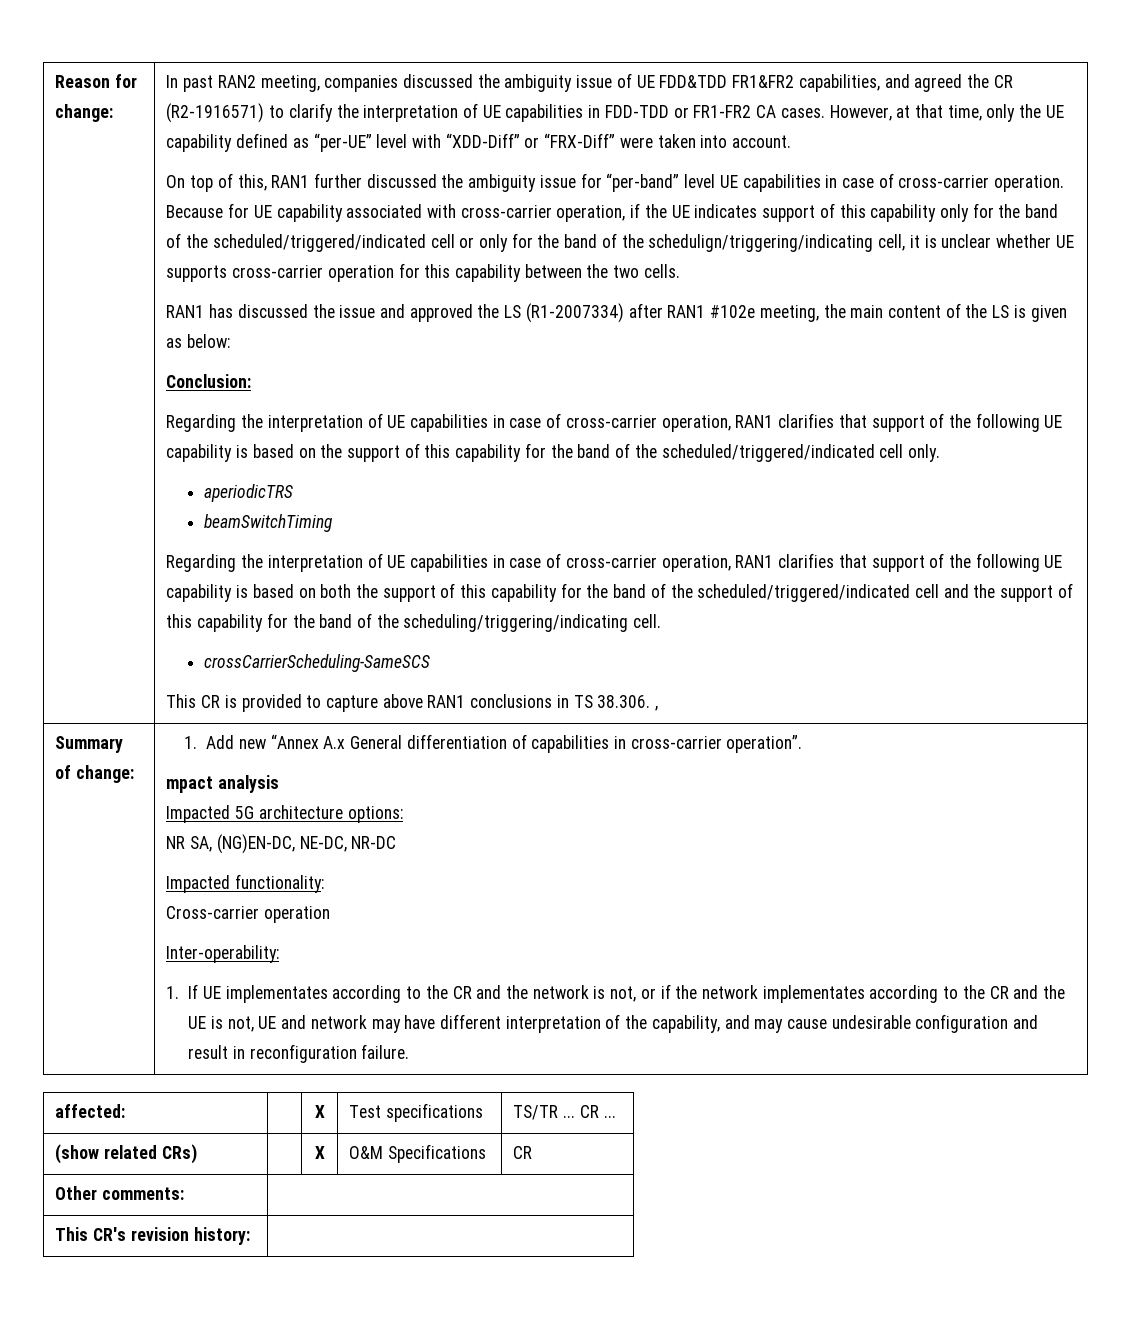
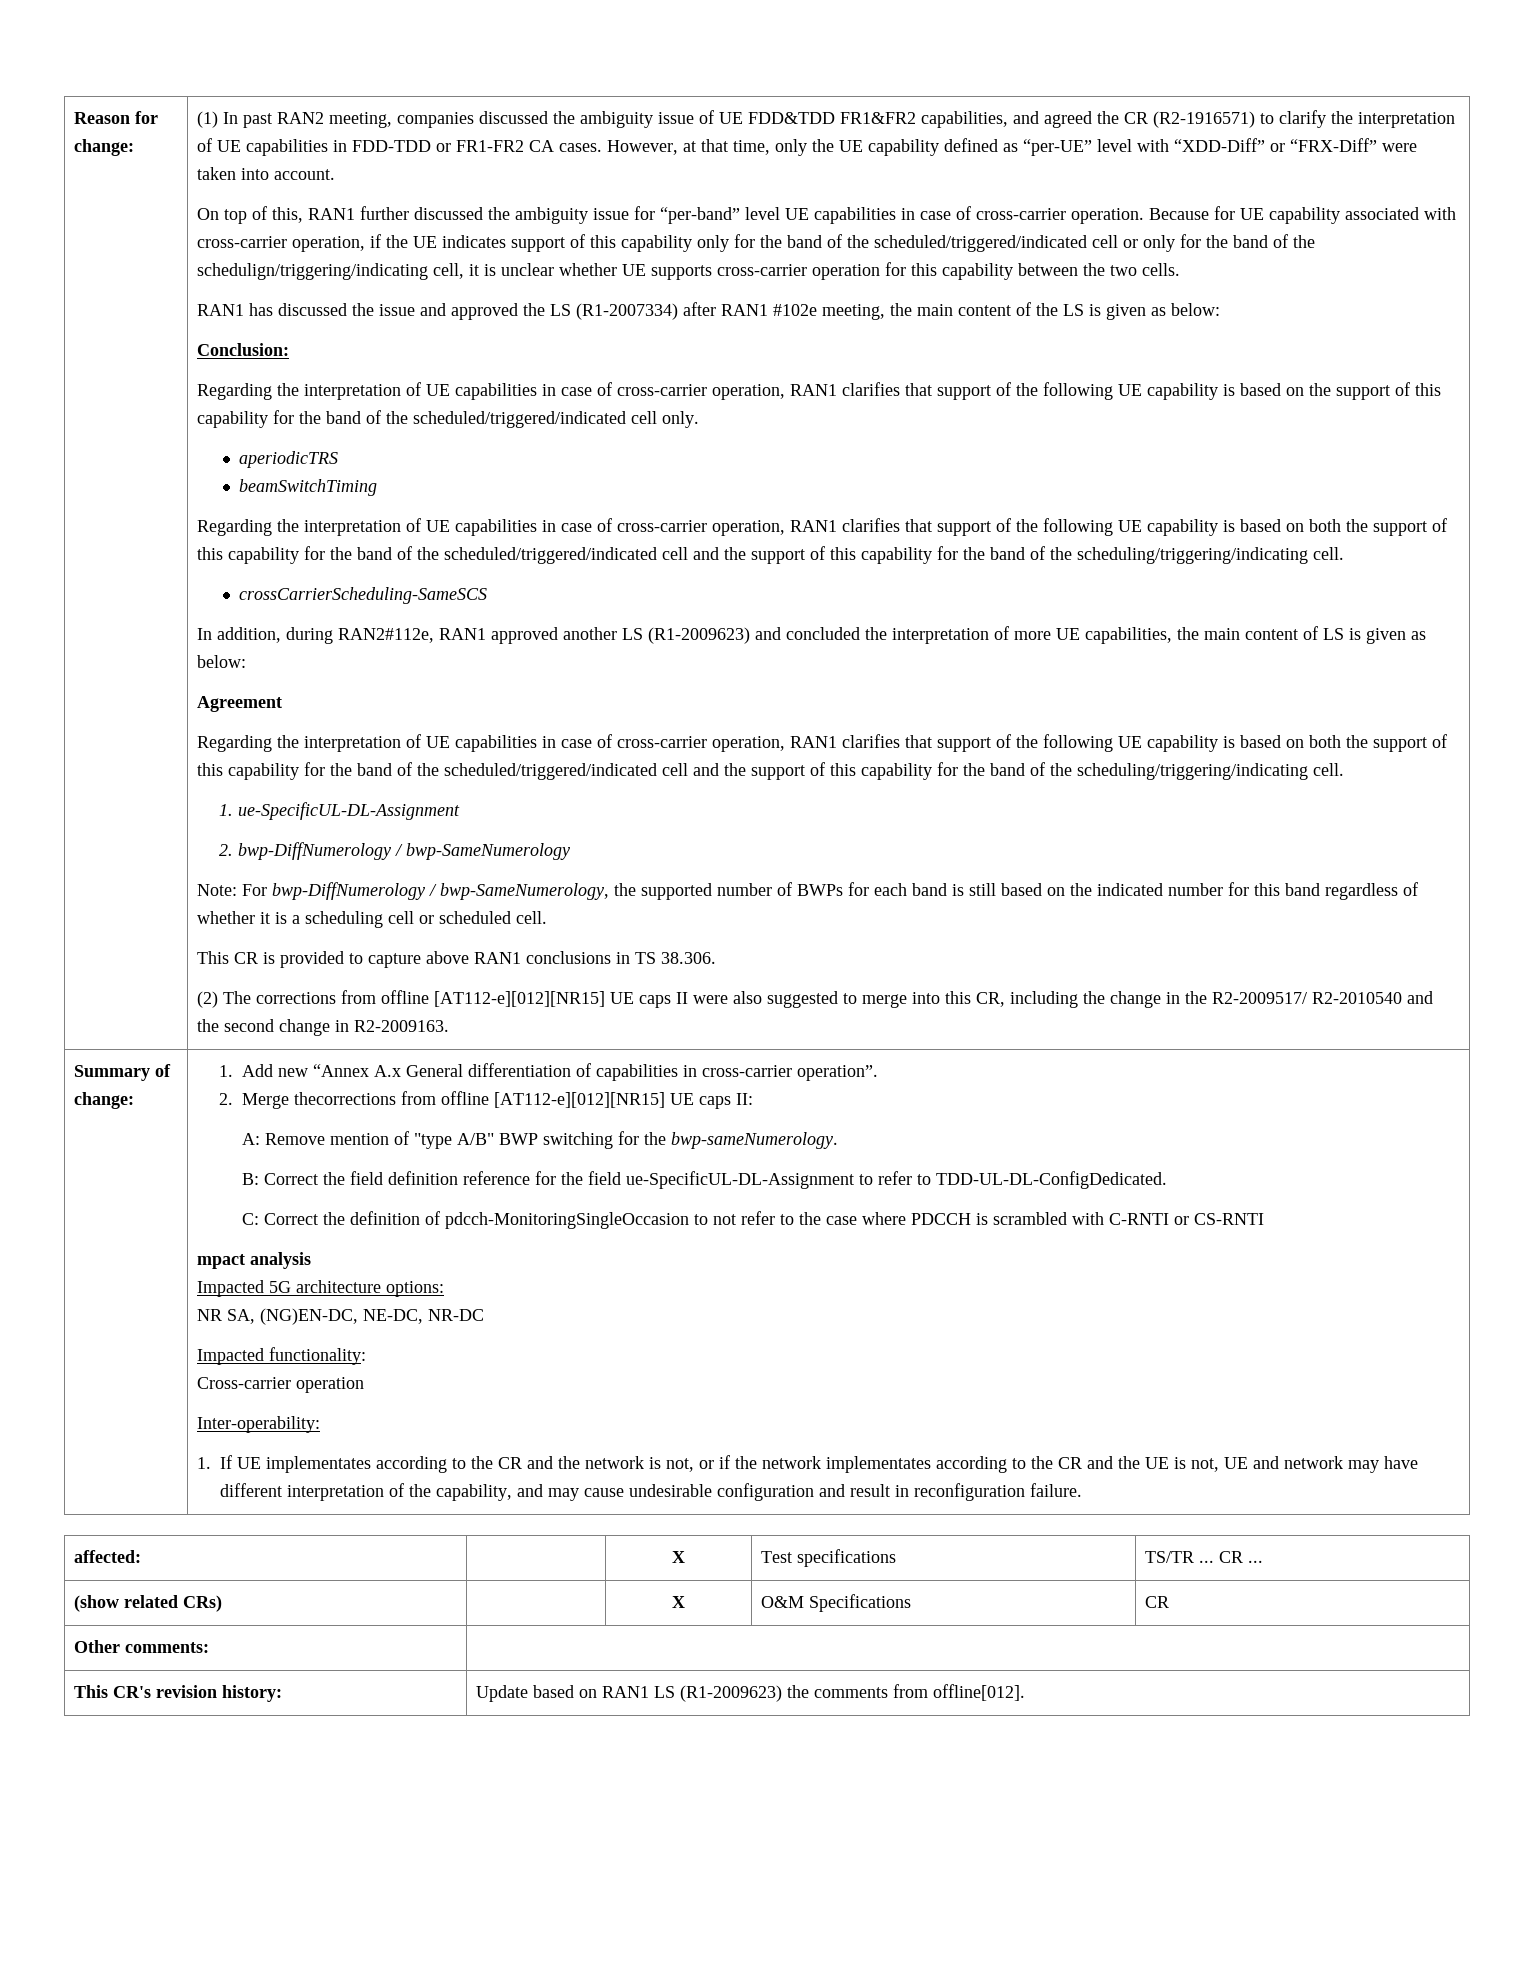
(114, 113) none -> [197,111,219,128] (1)
(430, 663) none -> [197,626,1427,644] [197,655,247,668] [197,696,283,712] [197,734,1448,752] [197,762,1345,780] [219,802,461,820] [219,842,571,860] [197,882,1419,900] [197,911,548,928] // In addition, during RAN2#112e, RAN1 approved another LS (R1-2009623) and concluded the interpretation of more UE capabilities, the main content of LS is given as below: // Agreement // Regarding the interpretation of UE capabilities in case of cross-carrier operation, RAN1 clarifies that support of the following UE capability is based on both the support of this capability for the band of the scheduled/triggered/indicated cell and the support of this capability for the band of the scheduling/triggering/indicating cell. // 1. ue-SpecificUL-DL-Assignment // 2. bwp-DiffNumerology / bwp-SameNumerology // Note: For bwp-DiffNumerology / bwp-SameNumerology, the supported number of BWPs for each band is still based on the indicated number for this band regardless of whether it is a scheduling cell or scheduled cell.
[655,706,659,711] , -> [197,990,1434,1008] [197,1019,450,1036] // (2) The corrections from offline [AT112-e][012][NR15] UE caps II were also suggested to merge into this CR, including the change in the R2-2009517/ R2-2010540 and the second change in R2-2009163.
(803, 744) none -> [219,1091,754,1109] [241,1131,838,1149] [241,1171,1167,1189] [241,1211,1264,1229] // 2. Merge thecorrections from offline [AT112-e][012][NR15] UE caps II: // A: Remove mention of "type A/B" BWP switching for the bwp-sameNumerology. // B: Correct the field definition reference for the field ue-SpecificUL-DL-Assignment to refer to TDD-UL-DL-ConfigDedicated. // C: Correct the definition of pdcch-MonitoringSingleOccasion to not refer to the case where PDCCH is scrambled with C-RNTI or CS-RNTI
(250, 1236) none -> [476,1684,1026,1702] Update based on RAN1 LS (R1-2009623) the comments from offline[012].

